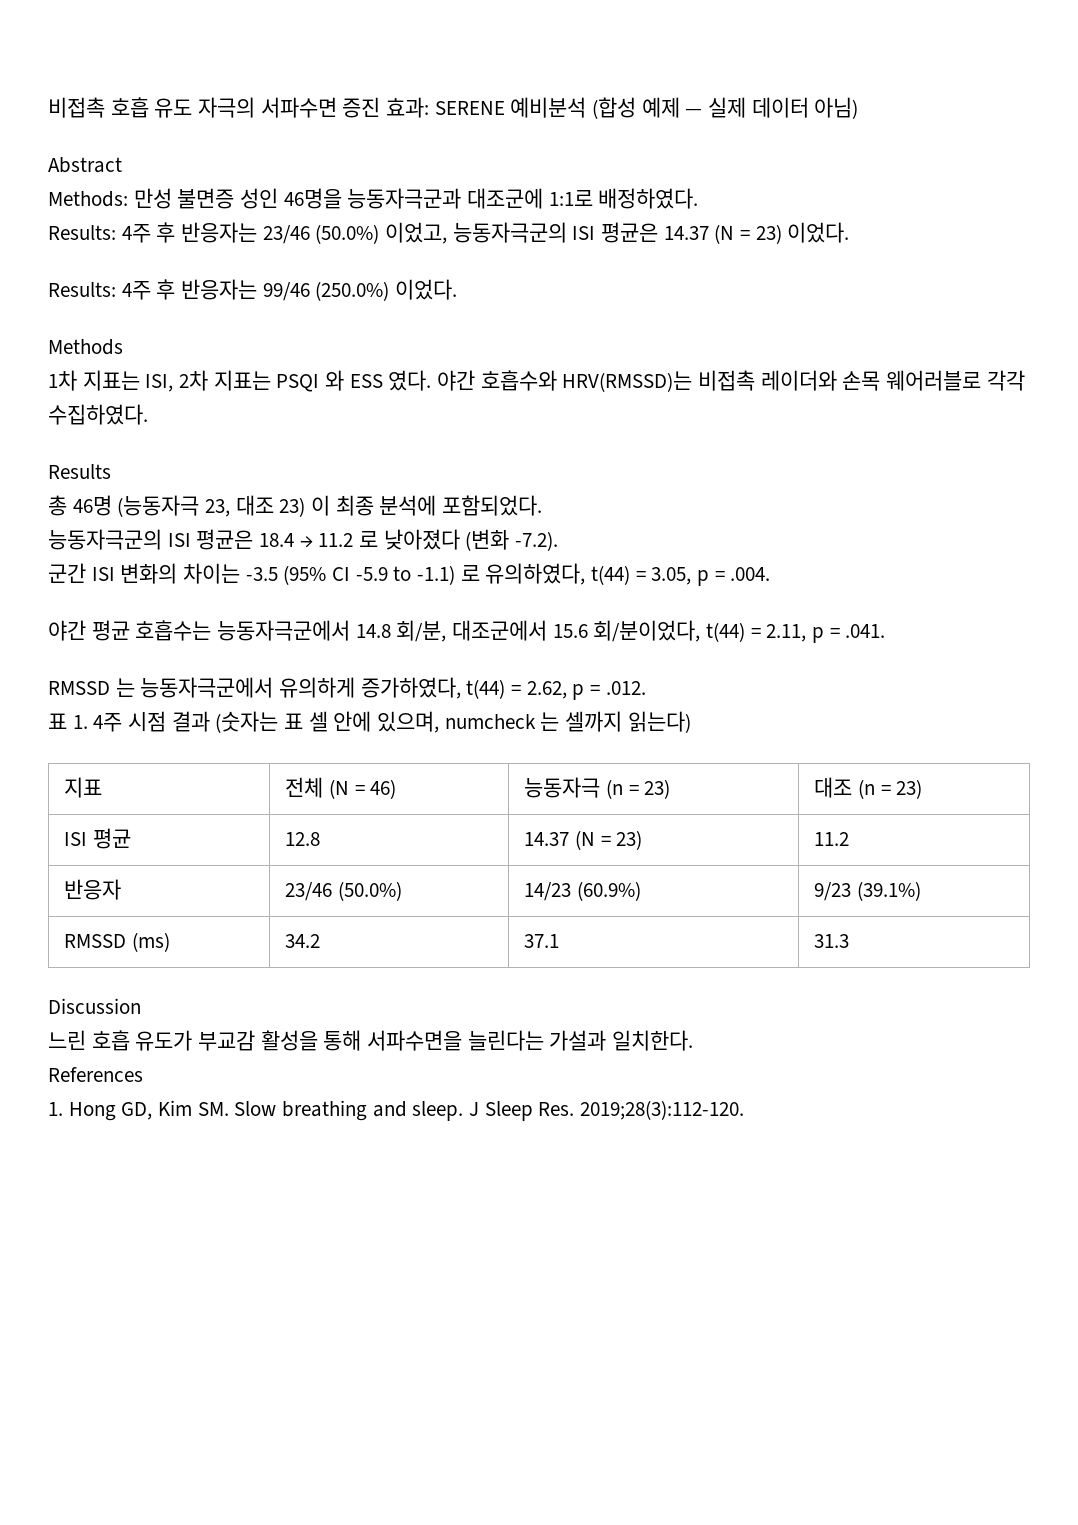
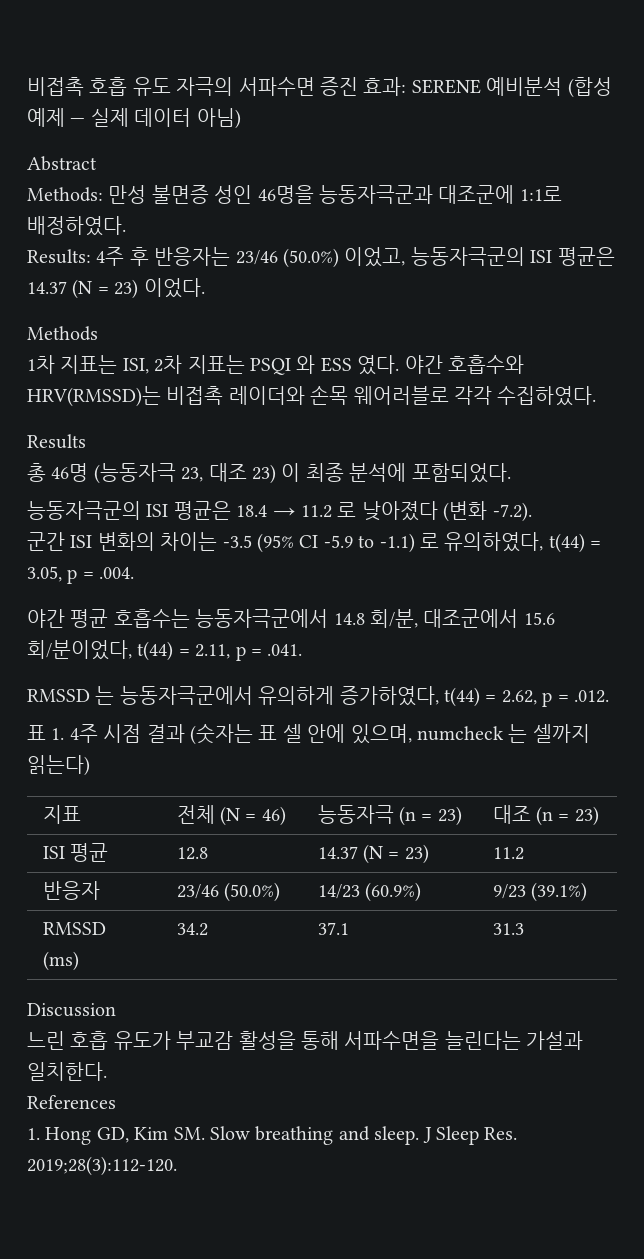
[48,279,458,301] // Results: 4주 후 반응자는 99/46 (250.0%) 이었다. -> (205, 288) none

